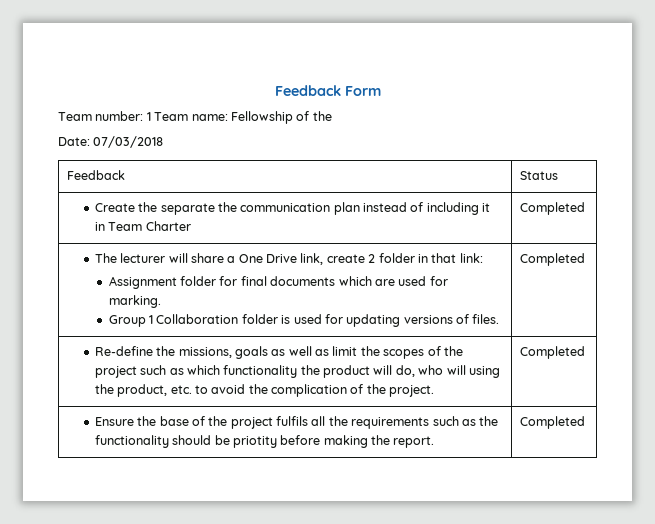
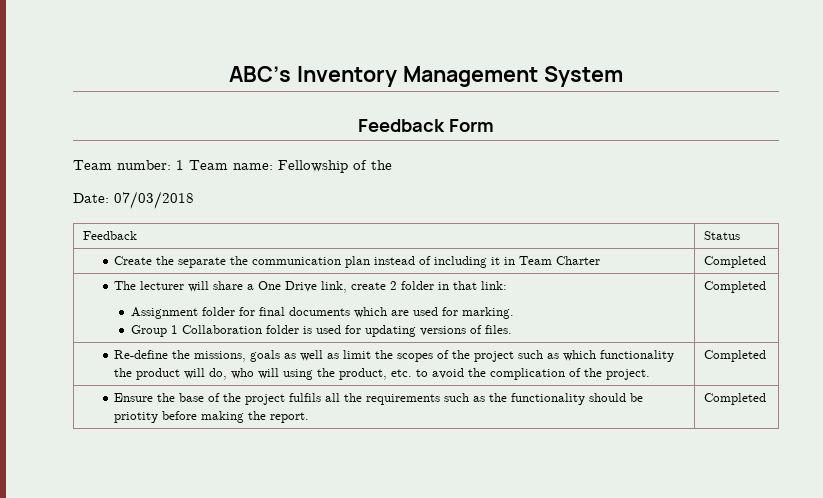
(274, 90) none -> [229,66,623,87] ABC’s Inventory Management System //

